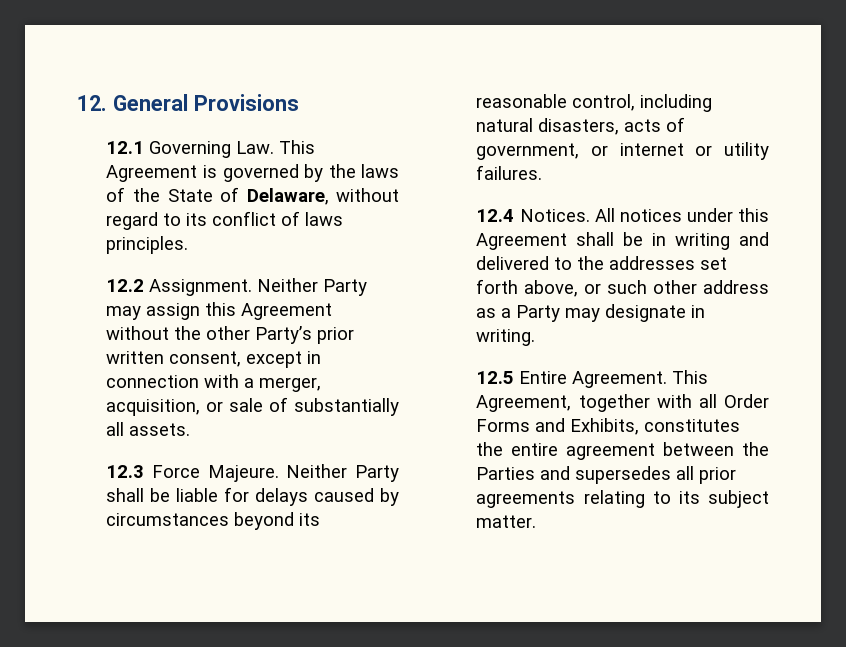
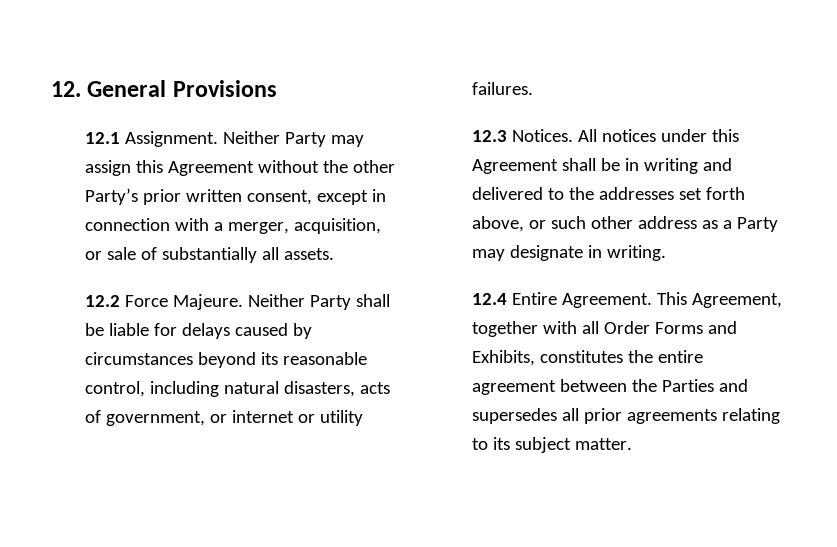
[149,140,316,158] [106,164,399,182] [106,187,399,205] [106,211,344,230] [106,236,189,254] [106,279,145,292] Governing Law. This Agreement is governed by the laws of the State of Delaware, without regard to its conflict of laws principles. // 12.2 -> (120, 138) none
[106,465,145,478] 12.3 -> [84,295,120,307] 12.2
[476,209,515,222] 12.4 -> [471,130,507,142] 12.3
[476,371,515,384] 12.5 -> [471,293,507,305] 12.4

